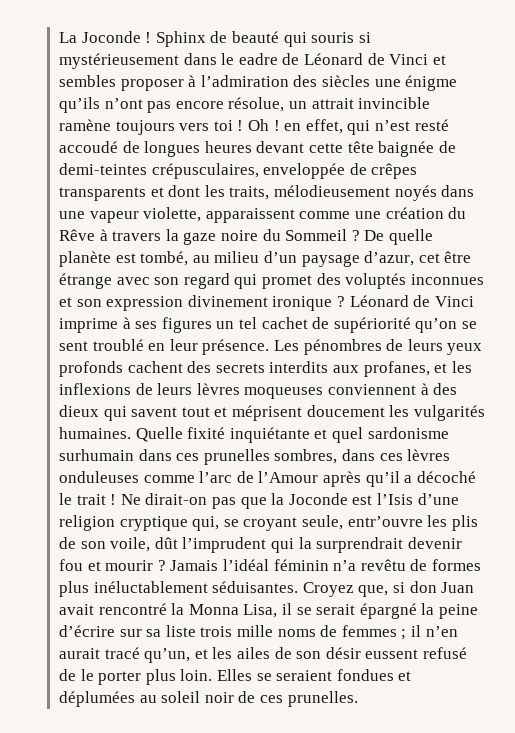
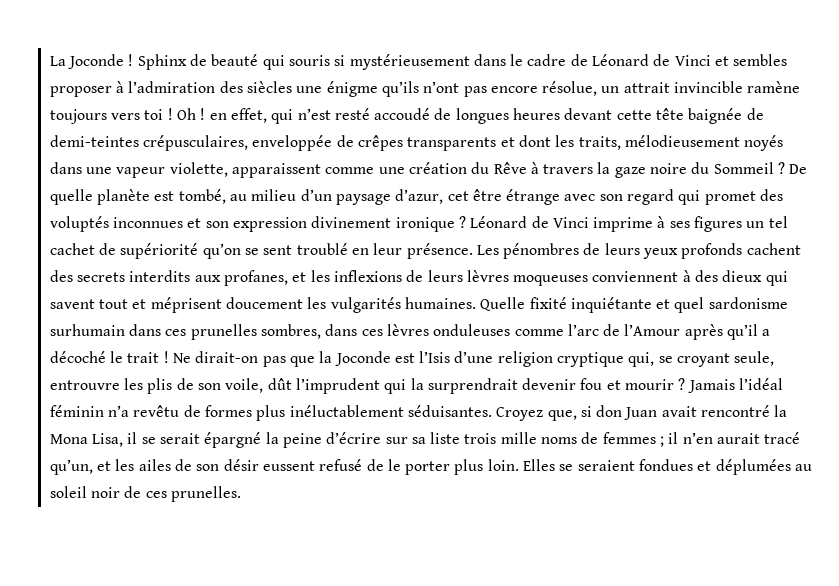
[238,53,278,65] eadre -> [527,54,567,66] cadre
[347,516,423,527] entr’ouvre -> [49,380,120,390] entrouvre
[188,604,239,615] Monna -> [49,434,88,444] Mona

